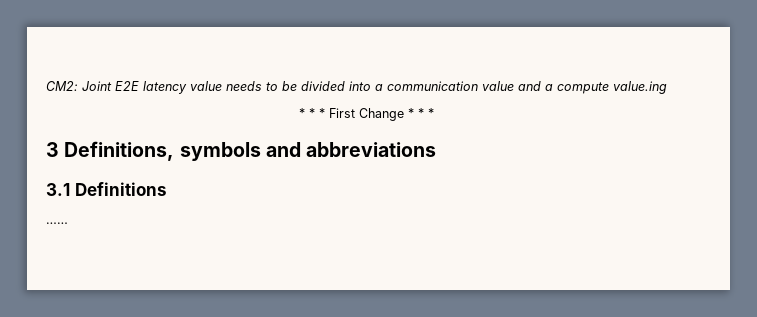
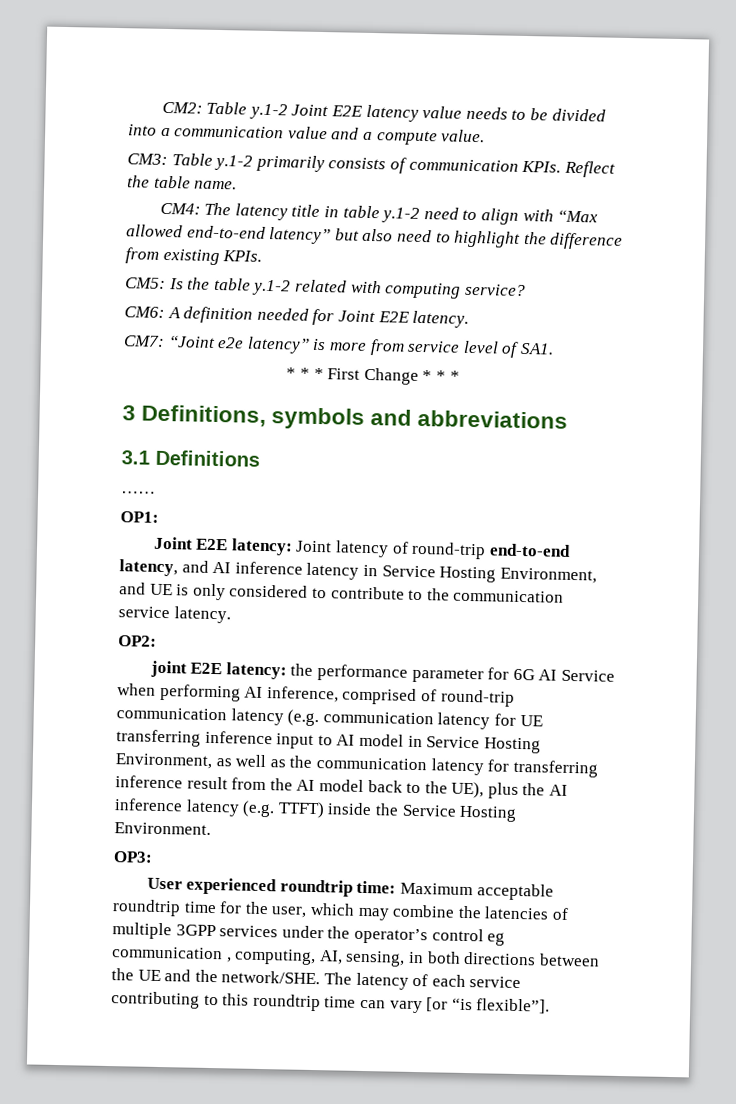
(78, 86) none -> [206,101,288,120] Table y.1-2
[613,81,667,94] value.ing -> [441,129,486,143] [127,153,616,178] [127,175,238,190] [159,202,599,225] [126,224,624,250] [125,247,263,266] [125,277,526,299] [124,306,470,328] [123,335,554,358] value. // CM3: Table y.1-2 primarily consists of communication KPIs. Reflect the table name. // CM4: The latency title in table y.1-2 need to align with “Max allowed end-to-end latency” but also need to highlight the difference from existing KPIs. // CM5: Is the table y.1-2 related with computing service? // CM6: A definition needed for Joint E2E latency. // CM7: “Joint e2e latency” is more from service level of SA1.
(68, 223) none -> [120,511,159,523] [153,536,571,560] [119,559,597,584] [119,582,565,603] [118,606,231,624] [118,635,157,647] [149,660,616,684] [117,683,515,707] [116,707,543,730] [116,729,541,754] [115,753,598,778] [115,775,569,799] [114,798,518,822] [114,822,211,835] [113,851,153,863] [146,877,554,901] [112,899,569,921] [112,922,506,946] [112,946,600,967] [111,968,522,990] [111,991,551,1014] // OP1: // Joint E2E latency: Joint latency of round-trip end-to-end latency, and AI inference latency in Service Hosting Environment, and UE is only considered to contribute to the communication service latency. // OP2: // joint E2E latency: the performance parameter for 6G AI Service when performing AI inference, comprised of round-trip communication latency (e.g. communication latency for UE transferring inference input to AI model in Service Hosting Environment, as well as the communication latency for transferring inference result from the AI model back to the UE), plus the AI inference latency (e.g. TTFT) inside the Service Hosting Environment. // OP3: // User experienced roundtrip time: Maximum acceptable roundtrip time for the user, which may combine the latencies of multiple 3GPP services under the operator’s control eg communication , computing, AI, sensing, in both directions between the UE and the network/SHE. The latency of each service contributing to this roundtrip time can vary [or “is flexible”].

